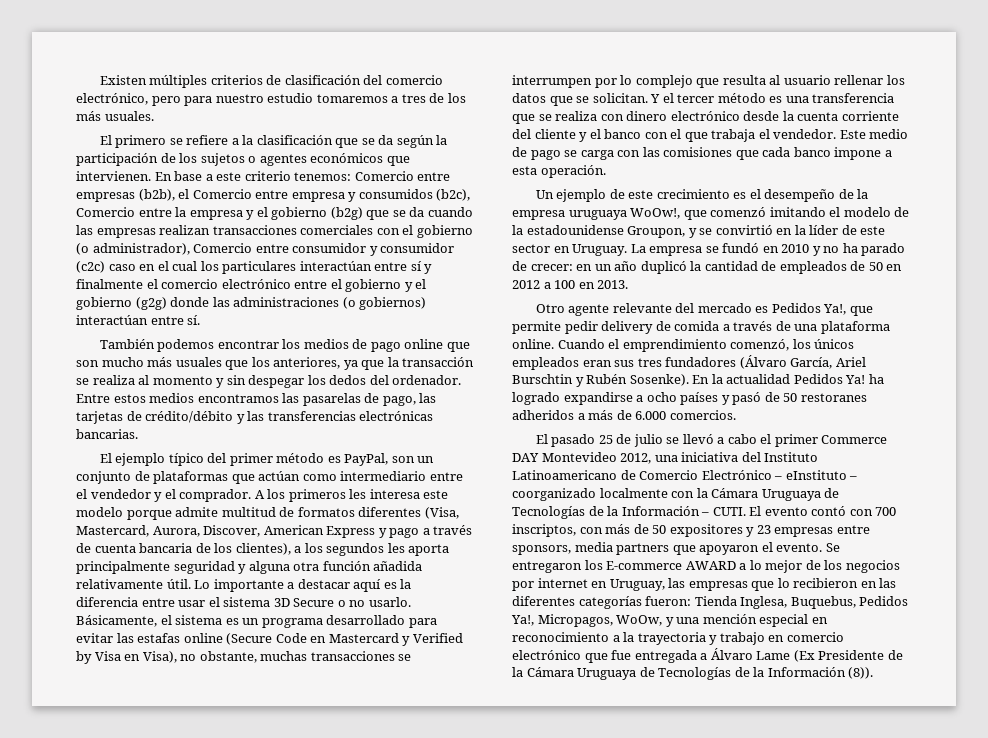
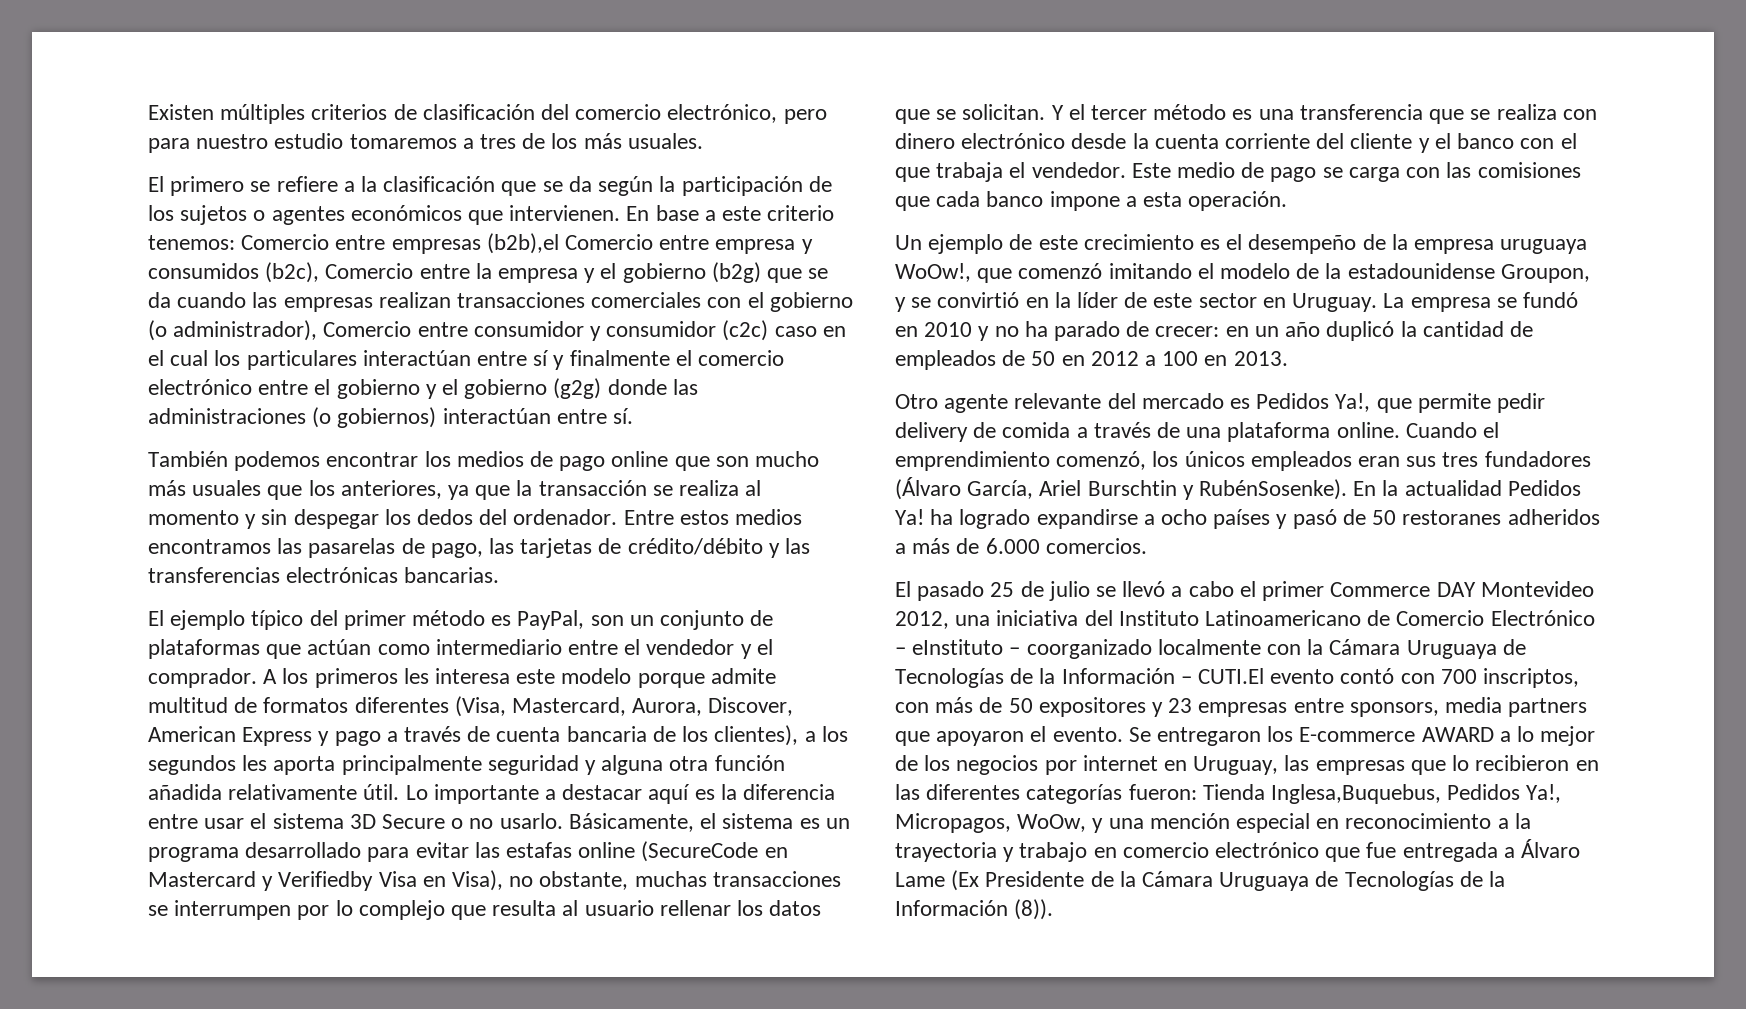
[138,189,190,201] (b2b), el -> [486,233,559,254] (b2b),el
[226,633,307,645] (Secure Code -> [641,841,759,862] (SecureCode
[412,633,463,643] [76,651,92,664] Verified by -> [278,871,374,891] Verifiedby
[586,374,689,386] Rubén Sosenke). -> [1199,479,1348,500] RubénSosenke).
[712,506,762,516] CUTI. El -> [1198,668,1265,684] CUTI.El
[740,596,856,609] Inglesa, Buquebus, -> [1271,784,1442,804] Inglesa,Buquebus,

